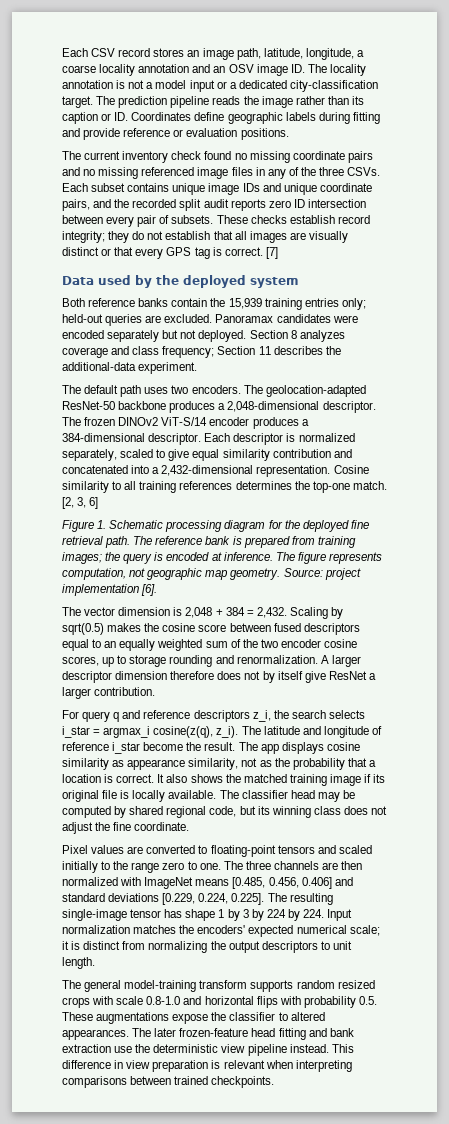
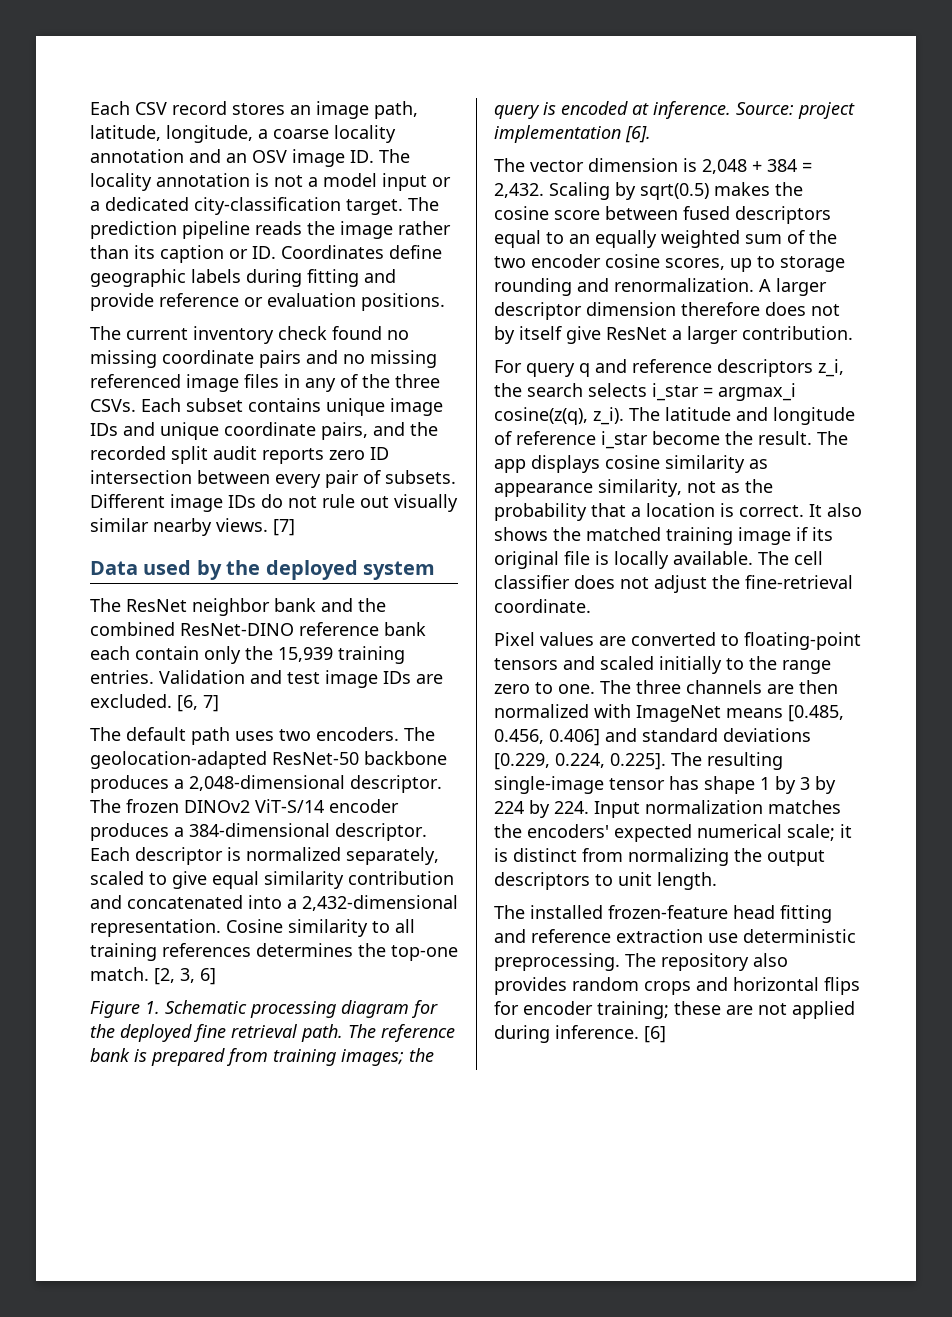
[216,215,370,224] [62,231,348,243] [62,247,263,259] These checks establish record integrity; they do not establish that all images are visually distinct or that every GPS tag is correct. -> [90,494,458,512] [90,518,268,536] Different image IDs do not rule out visually similar nearby views.
[62,298,366,310] [62,314,358,326] [62,330,345,342] [62,346,341,358] [62,362,198,374] Both reference banks contain the 15,939 training entries only; held-out queries are excluded. Panoramax candidates were encoded separately but not deployed. Section 8 analyzes coverage and class frequency; Section 11 describes the additional-data experiment. -> [90,598,386,616] [90,622,426,636] [90,646,405,664] [90,670,443,688] [90,694,219,712] The ResNet neighbor bank and the combined ResNet-DINO reference bank each contain only the 15,939 training entries. Validation and test image IDs are excluded. [6, 7]
[275,552,382,564] [62,568,281,580] The figure represents computation, not geographic map geometry. -> (731, 110) none
[241,790,355,802] [62,806,341,818] classifier head may be computed by shared regional code, but its winning class -> [794,551,823,565] [494,575,570,589] cell classifier
[113,822,132,831] fine -> [745,575,853,589] fine-retrieval
[84,980,375,992] [62,996,377,1008] [62,1012,325,1024] [62,1028,177,1040] general model-training transform supports random resized crops with scale 0.8-1.0 and horizontal flips with probability 0.5. These augmentations expose the classifier to altered appearances. The later -> [530,905,603,919] installed
[329,1028,354,1037] bank -> [531,929,611,943] reference
[135,1044,354,1056] [62,1060,352,1072] [62,1076,275,1088] the deterministic view pipeline instead. This difference in view preparation is relevant when interpreting comparisons between trained checkpoints. -> [743,929,856,943] [494,953,788,971] [494,977,860,995] [494,1001,855,1019] [494,1025,666,1043] deterministic preprocessing. The repository also provides random crops and horizontal flips for encoder training; these are not applied during inference. [6]

